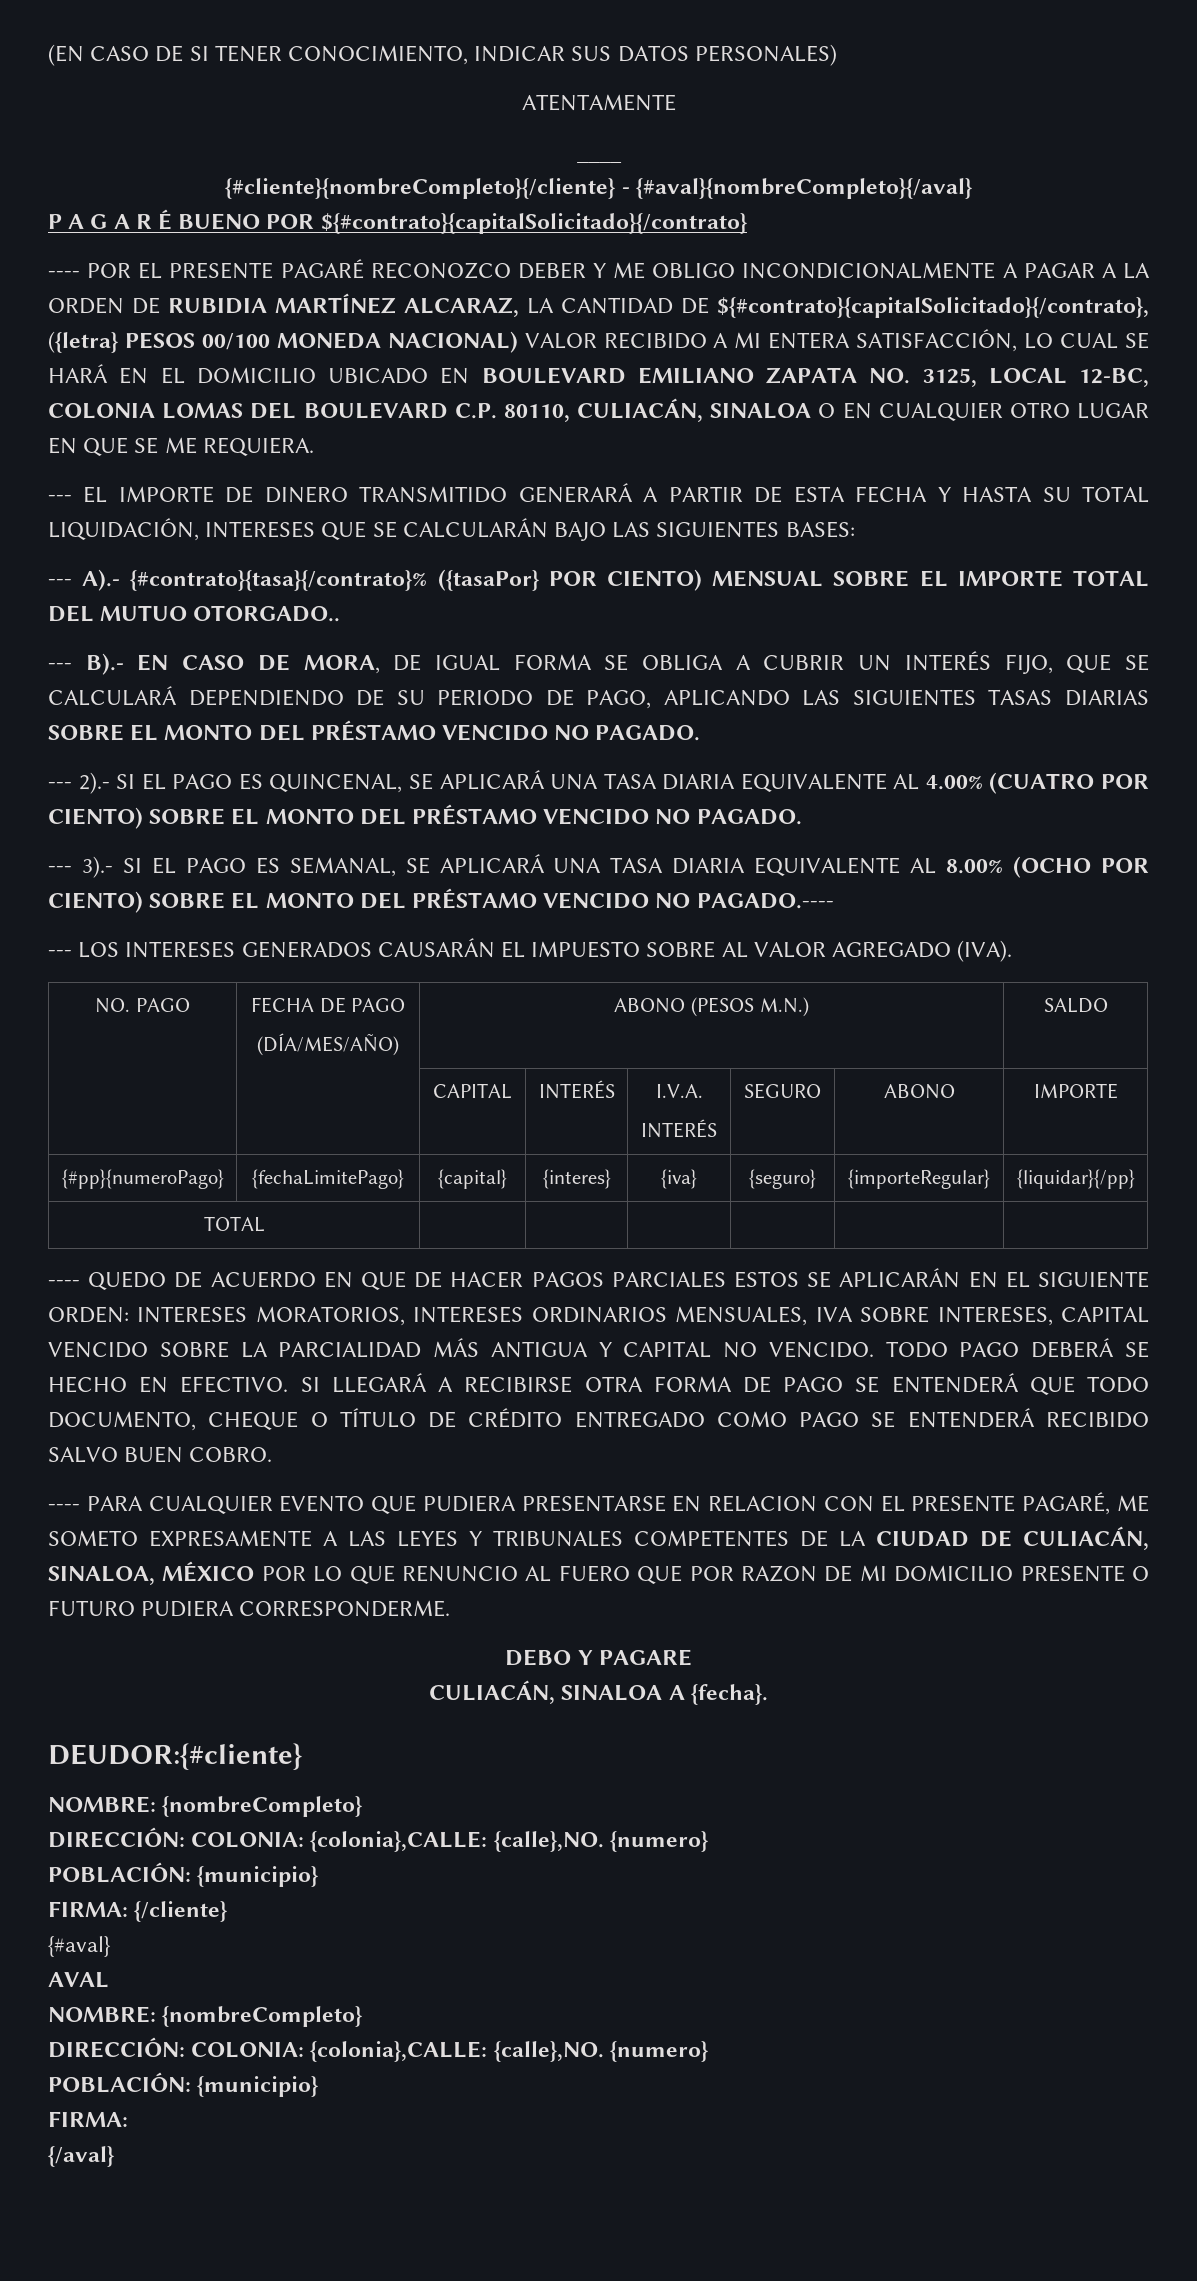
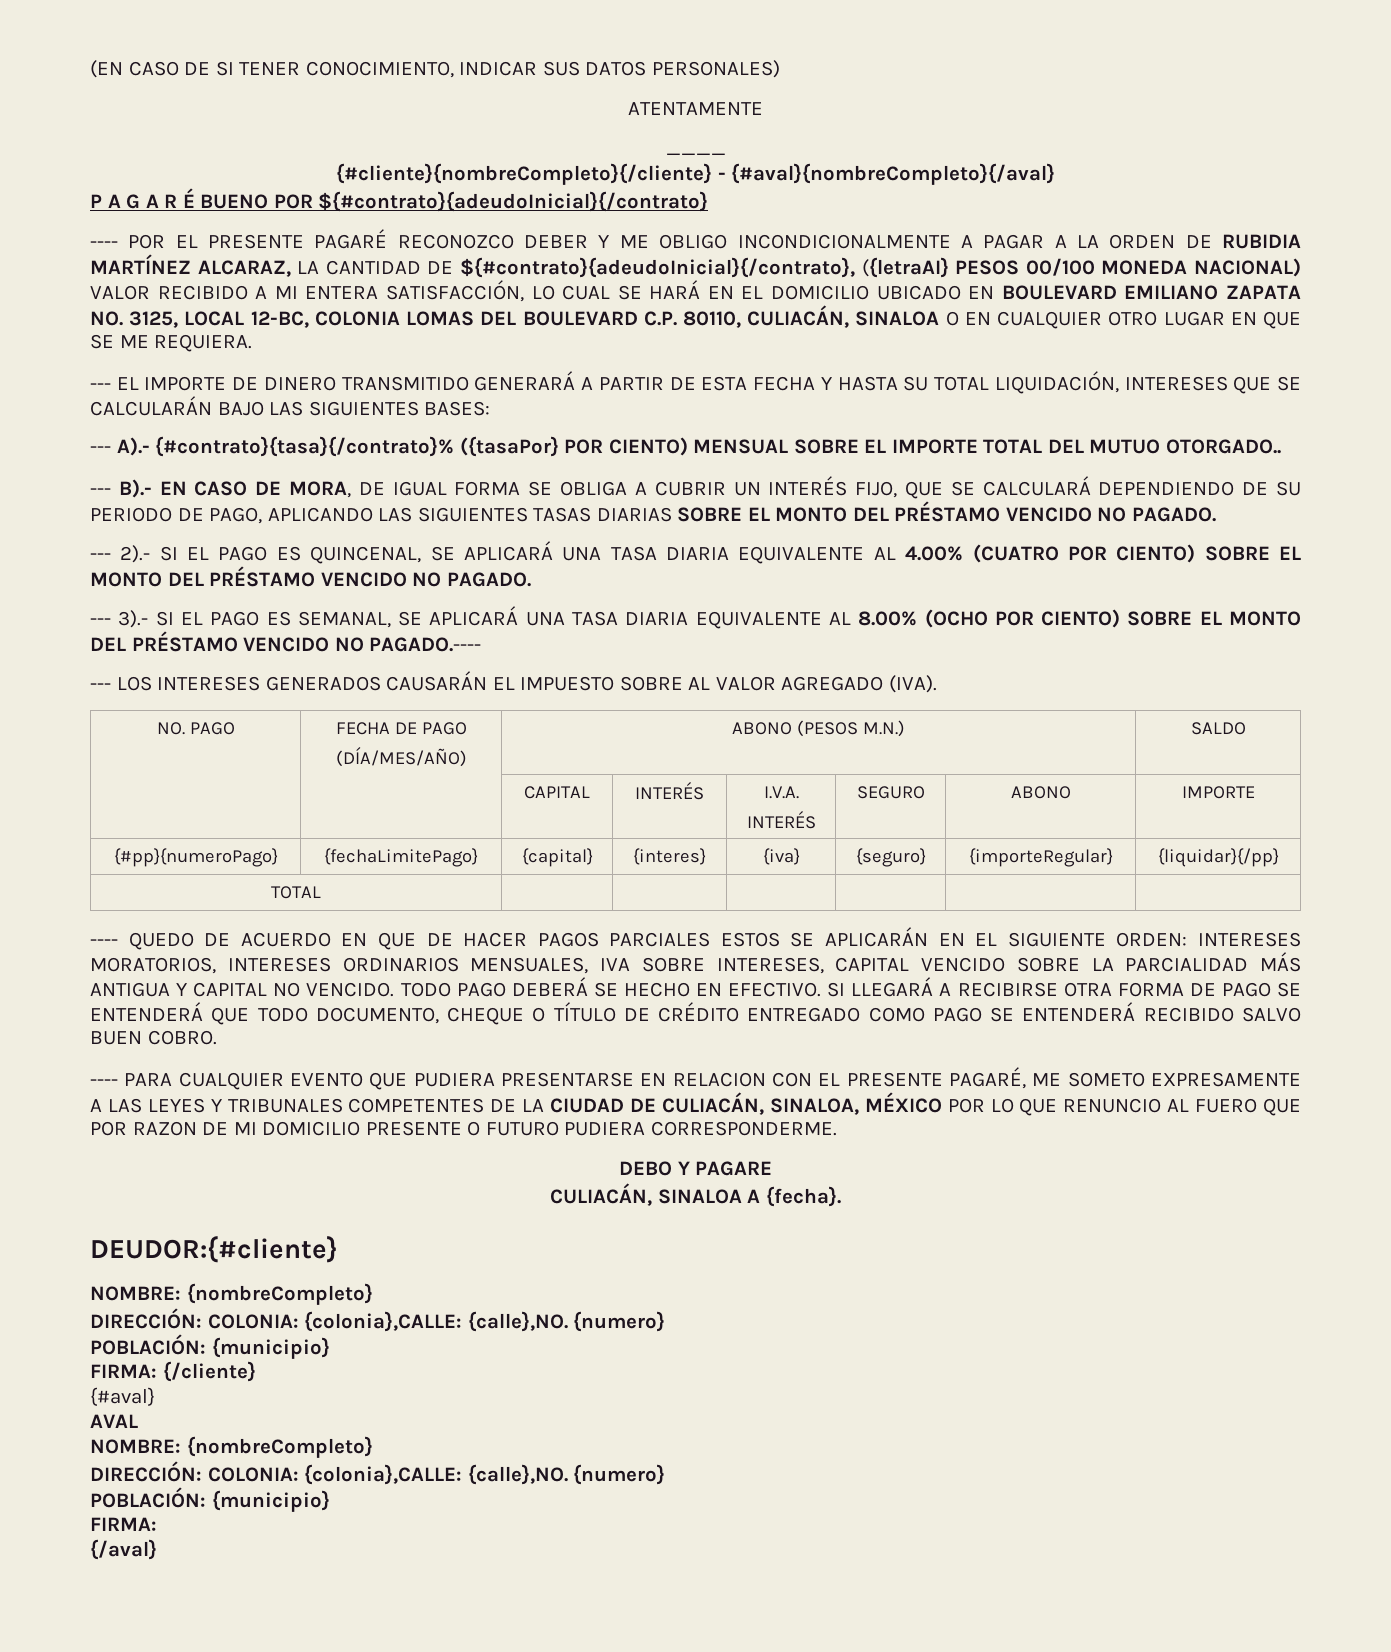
[320,213,747,234] ${#contrato}{capitalSolicitado}{/contrato} -> [318,191,709,212] ${#contrato}{adeudoInicial}{/contrato}
[717,297,1149,318] [48,331,118,353] ${#contrato}{capitalSolicitado}{/contrato}, ({letra} -> [460,257,949,278] ${#contrato}{adeudoInicial}{/contrato}, ({letraAI}

